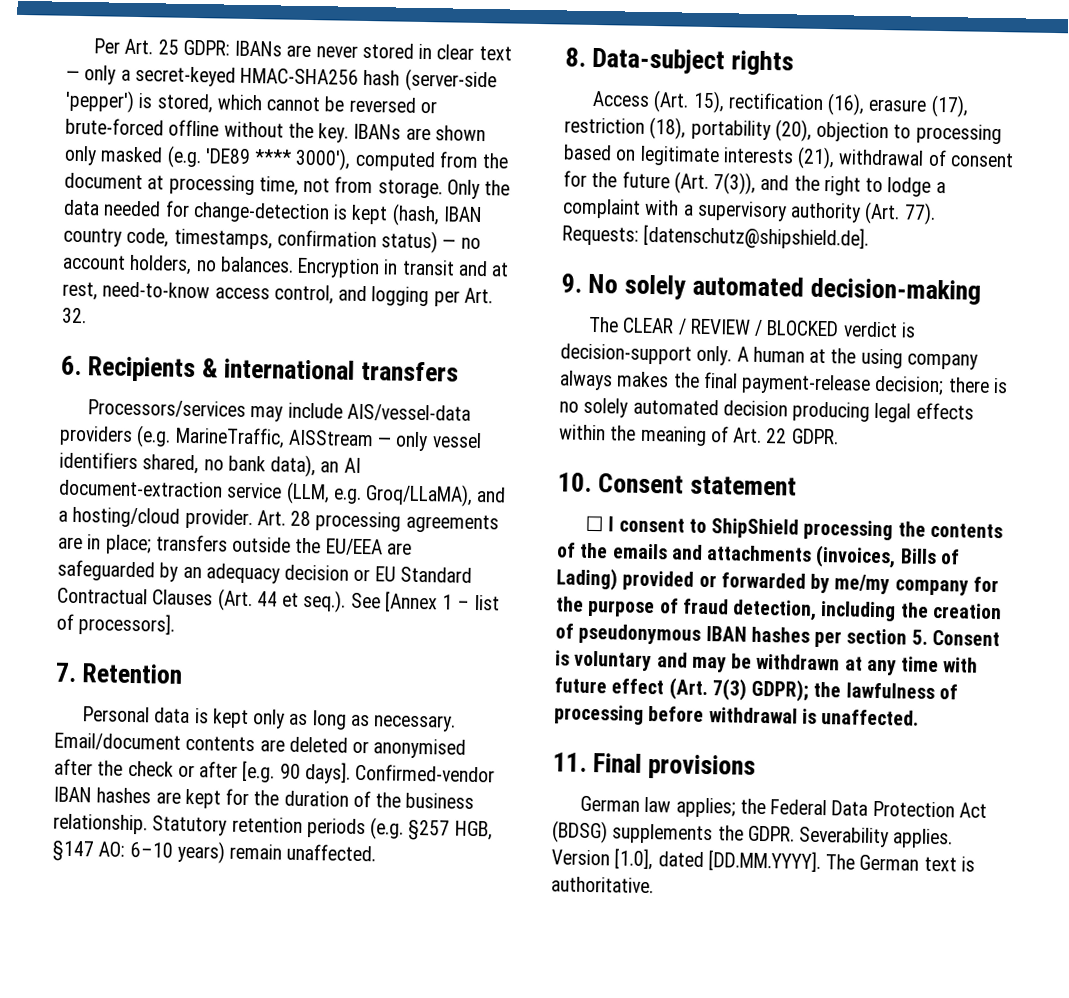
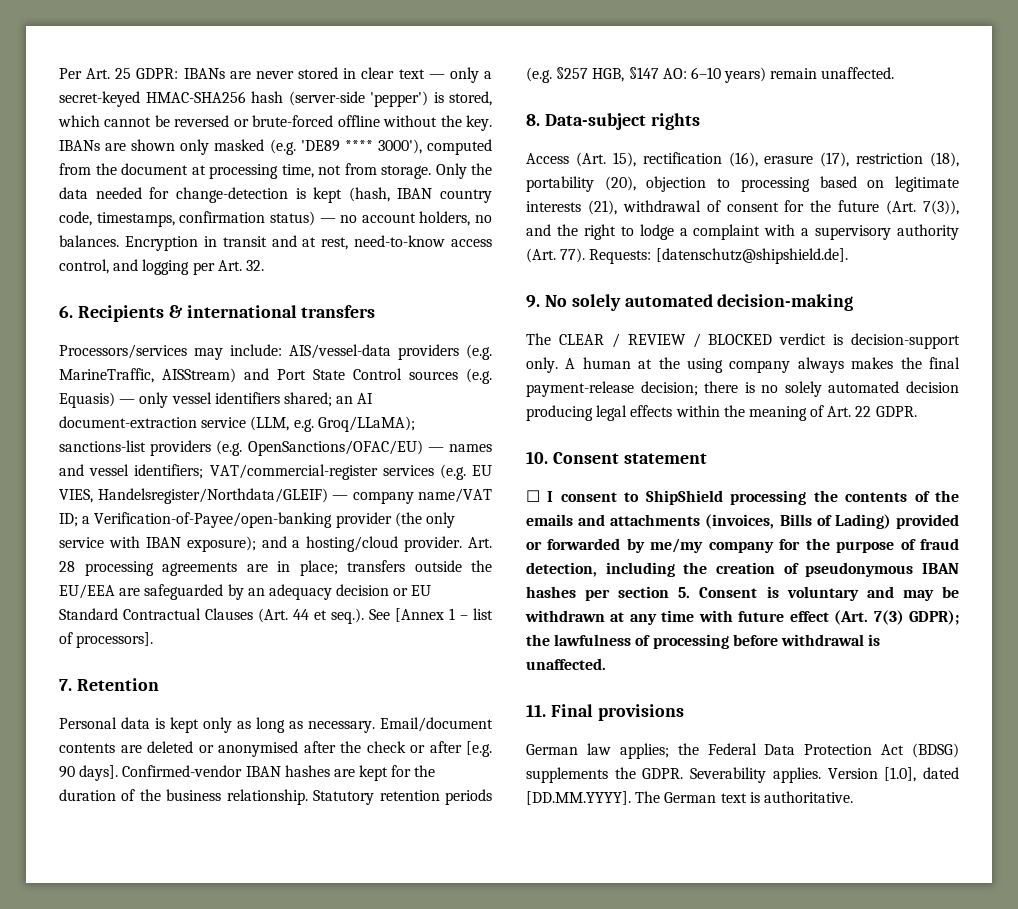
[287,402,343,419] include -> [230,344,282,356] include:
[287,429,482,452] [59,451,317,478] AISStream — only vessel identifiers shared, no bank data), -> [162,368,492,384] [59,392,332,408] AISStream) and Port State Control sources (e.g. Equasis) — only vessel identifiers shared;
[365,483,474,507] Groq/LLaMA), -> [317,416,415,432] [59,440,492,456] [59,464,493,480] [59,488,492,504] [59,512,455,528] [59,536,256,552] Groq/LLaMA); sanctions-list providers (e.g. OpenSanctions/OFAC/EU) — names and vessel identifiers; VAT/commercial-register services (e.g. EU VIES, Handelsregister/Northdata/GLEIF) — company name/VAT ID; a Verification-of-Payee/open-banking provider (the only service with IBAN exposure);

